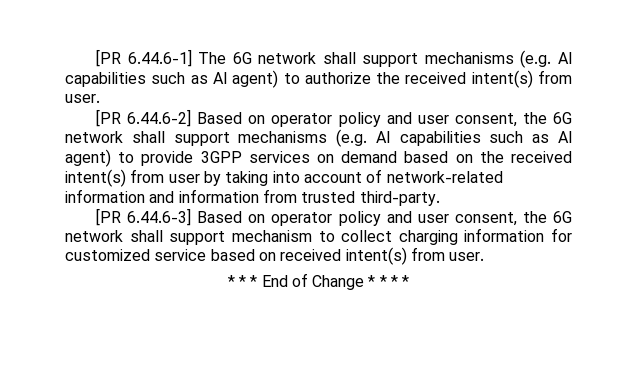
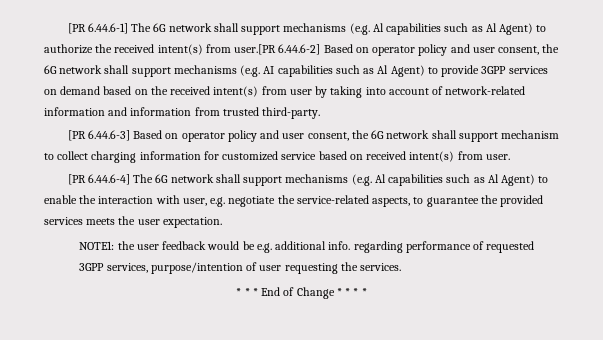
[232,70,279,88] agent) -> [498,23,533,35] Agent)
[65,94,100,103] [95,109,122,127] user. // [PR -> [234,44,277,55] user.[PR
[65,149,111,167] agent) -> [390,65,425,77] Agent)
(485, 256) none -> [67,174,549,186] [44,195,544,207] [44,216,222,228] [79,241,535,253] [79,262,402,274] // [PR 6.44.6-4] The 6G network shall support mechanisms (e.g. Al capabilities such as Al Agent) to enable the interaction with user, e.g. negotiate the service-related aspects, to guarantee the provided services meets the user expectation. // NOTE1: the user feedback would be e.g. additional info. regarding performance of requested 3GPP services, purpose/intention of user requesting the services.

